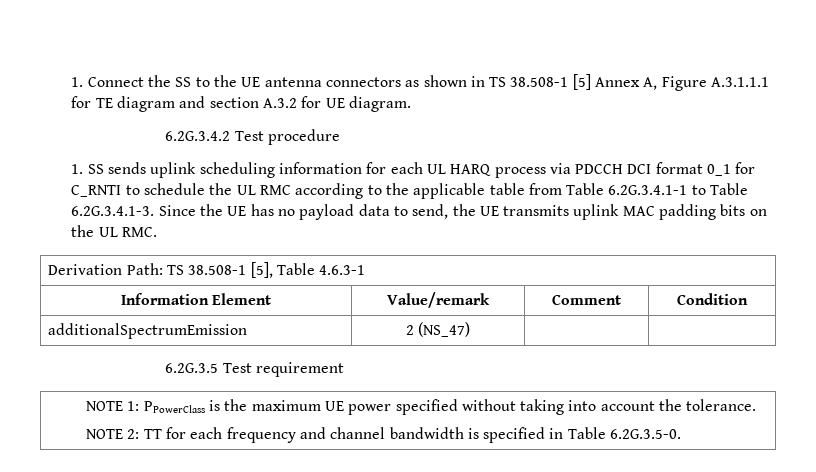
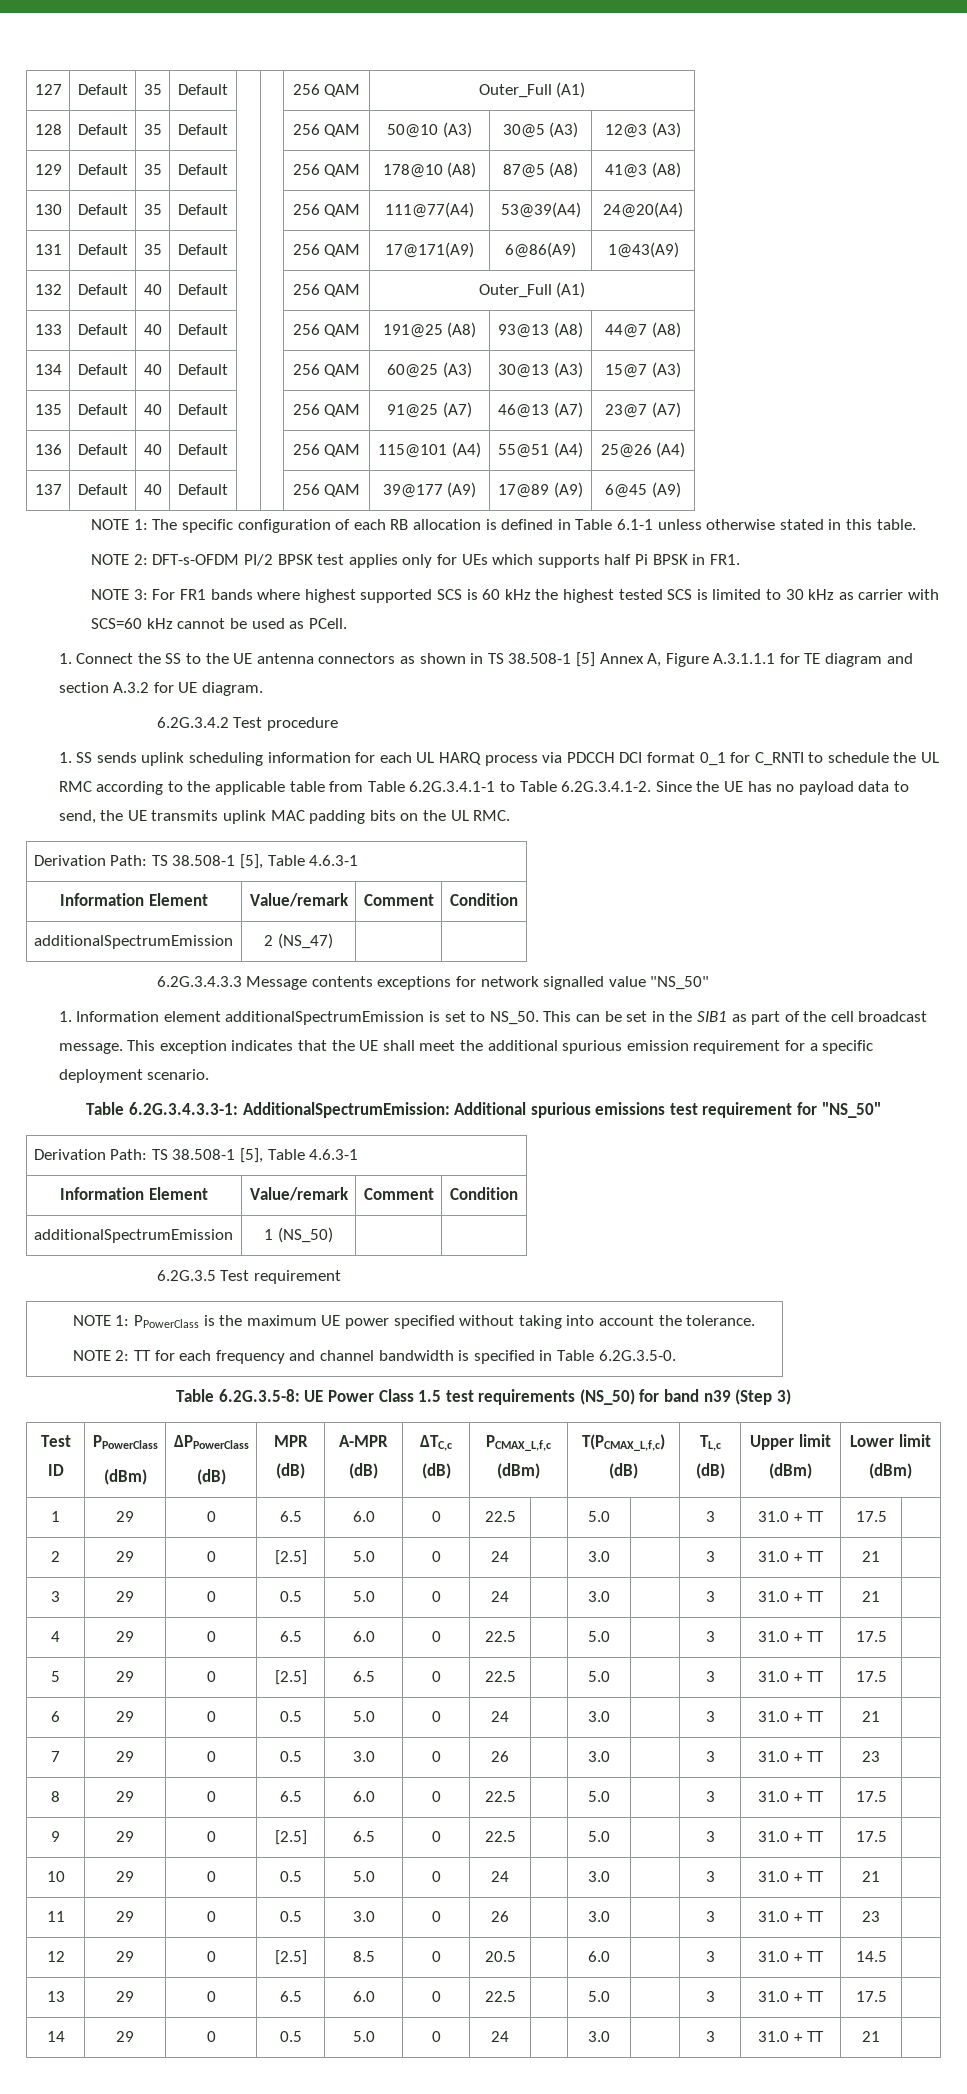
(71, 82) none -> [34,84,62,95] [77,84,128,95] [143,84,162,95] [178,84,228,95] [292,84,361,97] [478,82,586,98] [34,124,62,135] [77,124,128,135] [143,124,162,135] [178,124,228,135] [292,124,361,137] [387,122,472,138] [502,122,579,138] [605,122,681,138] [34,164,62,175] [77,164,128,175] [143,164,162,175] [178,164,228,175] [292,164,361,177] [382,162,477,178] [502,162,579,178] [605,162,681,178] [34,204,62,215] [77,204,128,215] [143,204,162,215] [178,204,228,215] [292,204,361,217] [385,202,474,218] [500,202,581,218] [603,202,683,218] [34,244,62,255] [77,244,128,255] [143,244,162,255] [178,244,228,255] [292,244,361,257] [385,242,474,258] [505,242,576,258] [607,242,679,258] [34,284,62,295] [77,284,128,295] [143,284,162,295] [178,284,228,295] [292,284,361,297] [478,282,586,298] [34,324,62,335] [77,324,128,335] [143,324,162,335] [178,324,228,335] [292,324,361,337] [382,322,477,338] [498,322,583,338] [605,322,681,338] [34,364,62,375] [77,364,128,375] [143,364,162,375] [178,364,228,375] [292,364,361,377] [387,362,472,378] [498,362,583,378] [605,362,681,378] [34,404,62,415] [77,404,128,415] [143,404,162,415] [178,404,228,415] [292,404,361,417] [387,402,472,418] [498,402,583,418] [605,402,681,418] [34,444,62,455] [77,444,128,455] [143,444,162,455] [178,444,228,455] [292,444,361,457] [378,442,481,458] [498,442,583,458] [600,442,686,458] [34,484,62,495] [77,484,128,495] [143,484,162,495] [178,484,228,495] [292,484,361,497] [382,482,477,498] [498,482,583,498] [605,482,681,498] [91,519,916,533] [91,554,740,568] [91,589,939,603] [91,618,347,629] 127 | Default | 35 | Default | | | 256 QAM | Outer_Full (A1) // 128 | Default | 35 | Default | | | 256 QAM | 50@10 (A3) | 30@5 (A3) | 12@3 (A3) // 129 | Default | 35 | Default | | | 256 QAM | 178@10 (A8) | 87@5 (A8) | 41@3 (A8) // 130 | Default | 35 | Default | | | 256 QAM | 111@77(A4) | 53@39(A4) | 24@20(A4) // 131 | Default | 35 | Default | | | 256 QAM | 17@171(A9) | 6@86(A9) | 1@43(A9) // 132 | Default | 40 | Default | | | 256 QAM | Outer_Full (A1) // 133 | Default | 40 | Default | | | 256 QAM | 191@25 (A8) | 93@13 (A8) | 44@7 (A8) // 134 | Default | 40 | Default | | | 256 QAM | 60@25 (A3) | 30@13 (A3) | 15@7 (A3) // 135 | Default | 40 | Default | | | 256 QAM | 91@25 (A7) | 46@13 (A7) | 23@7 (A7) // 136 | Default | 40 | Default | | | 256 QAM | 115@101 (A4) | 55@51 (A4) | 25@26 (A4) // 137 | Default | 40 | Default | | | 256 QAM | 39@177 (A9) | 17@89 (A9) | 6@45 (A9) // NOTE 1: The specific configuration of each RB allocation is defined in Table 6.1-1 unless otherwise stated in this table. // NOTE 2: DFT-s-OFDM PI/2 BPSK test applies only for UEs which supports half Pi BPSK in FR1. // NOTE 3: For FR1 bands where highest supported SCS is 60 kHz the highest tested SCS is limited to 30 kHz as carrier with SCS=60 kHz cannot be used as PCell. //
[71,206,155,216] 6.2G.3.4.1-3. -> [561,781,652,792] 6.2G.3.4.1-2.
(471, 329) none -> [156,976,710,990] [58,1011,928,1025] [58,1040,874,1054] [58,1069,210,1083] [86,1102,881,1118] [33,1148,359,1163] [60,1187,208,1200] [249,1187,349,1201] [363,1188,434,1200] [450,1187,518,1200] [33,1229,233,1243] [264,1227,333,1243] // 6.2G.3.4.3.3 Message contents exceptions for network signalled value "NS_50" // 1. Information element additionalSpectrumEmission is set to NS_50. This can be set in the SIB1 as part of the cell broadcast message. This exception indicates that the UE shall meet the additional spurious emission requirement for a specific deployment scenario. // Table 6.2G.3.4.3.3-1: AdditionalSpectrumEmission: Additional spurious emissions test requirement for "NS_50" // Derivation Path: TS 38.508-1 [5], Table 4.6.3-1 // Information Element | Value/remark | Comment | Condition // additionalSpectrumEmission | 1 (NS_50) | |
(682, 434) none -> [176,1389,791,1405] [40,1435,71,1447] [47,1464,64,1476] [92,1435,158,1449] [103,1469,147,1485] [173,1435,249,1449] [196,1469,226,1485] [273,1435,308,1447] [276,1463,305,1479] [339,1435,388,1447] [349,1463,378,1479] [420,1435,452,1451] [421,1463,451,1479] [486,1435,551,1451] [497,1463,540,1479] [582,1434,665,1451] [609,1463,638,1479] [699,1435,721,1451] [695,1463,725,1479] [750,1434,831,1450] [769,1463,812,1479] [850,1434,931,1447] [869,1463,912,1479] [51,1511,60,1522] [116,1511,134,1522] [206,1511,216,1522] [279,1511,302,1522] [352,1511,375,1522] [431,1511,441,1522] [484,1511,516,1522] [588,1511,610,1522] [705,1511,715,1522] [758,1511,824,1522] [855,1511,887,1522] [51,1551,60,1562] [116,1551,134,1562] [206,1551,216,1562] [274,1550,307,1565] [352,1551,375,1562] [431,1551,441,1562] [491,1551,509,1562] [588,1551,610,1562] [705,1551,715,1562] [758,1551,824,1562] [862,1551,880,1562] [51,1591,60,1602] [116,1591,134,1602] [206,1591,216,1602] [279,1591,302,1602] [352,1591,375,1602] [431,1591,441,1602] [491,1591,509,1602] [588,1591,610,1602] [705,1591,715,1602] [758,1591,824,1602] [862,1591,880,1602] [51,1631,60,1642] [116,1631,134,1642] [206,1631,216,1642] [279,1631,302,1642] [352,1631,375,1642] [431,1631,441,1642] [484,1631,516,1642] [588,1631,610,1642] [705,1631,715,1642] [758,1631,824,1642] [855,1631,887,1642] [51,1671,60,1682] [116,1671,134,1682] [206,1671,216,1682] [274,1670,307,1685] [352,1671,375,1682] [431,1671,441,1682] [484,1671,516,1682] [588,1671,610,1682] [705,1671,715,1682] [758,1671,824,1682] [855,1671,887,1682] [51,1711,60,1722] [116,1711,134,1722] [206,1711,216,1722] [279,1711,302,1722] [352,1711,375,1722] [431,1711,441,1722] [491,1711,509,1722] [588,1711,610,1722] [705,1711,715,1722] [758,1711,824,1722] [862,1711,880,1722] [51,1751,60,1762] [116,1751,134,1762] [206,1751,216,1762] [279,1751,302,1762] [352,1751,375,1762] [431,1751,441,1762] [491,1751,509,1762] [588,1751,610,1762] [705,1751,715,1762] [758,1751,824,1762] [862,1751,880,1762] [51,1791,60,1802] [116,1791,134,1802] [206,1791,216,1802] [279,1791,302,1802] [352,1791,375,1802] [431,1791,441,1802] [484,1791,516,1802] [588,1791,610,1802] [705,1791,715,1802] [758,1791,824,1802] [855,1791,887,1802] [51,1831,60,1842] [116,1831,134,1842] [206,1831,216,1842] [274,1830,307,1845] [352,1831,375,1842] [431,1831,441,1842] [484,1831,516,1842] [588,1831,610,1842] [705,1831,715,1842] [758,1831,824,1842] [855,1831,887,1842] [46,1871,65,1882] [116,1871,134,1882] [206,1871,216,1882] [279,1871,302,1882] [352,1871,375,1882] [431,1871,441,1882] [491,1871,509,1882] [588,1871,610,1882] [705,1871,715,1882] [758,1871,824,1882] [862,1871,880,1882] [46,1911,65,1922] [116,1911,134,1922] [206,1911,216,1922] [279,1911,302,1922] [352,1911,375,1922] [431,1911,441,1922] [491,1911,509,1922] [588,1911,610,1922] [705,1911,715,1922] [758,1911,824,1922] [862,1911,880,1922] [46,1951,65,1962] [116,1951,134,1962] [206,1951,216,1962] [274,1950,307,1965] [352,1951,375,1962] [431,1951,441,1962] [484,1951,516,1962] [588,1951,610,1962] [705,1951,715,1962] [758,1951,824,1962] [855,1951,887,1962] [46,1991,65,2002] [116,1991,134,2002] [206,1991,216,2002] [279,1991,302,2002] [352,1991,375,2002] [431,1991,441,2002] [484,1991,516,2002] [588,1991,610,2002] [705,1991,715,2002] [758,1991,824,2002] [855,1991,887,2002] [46,2031,65,2042] [116,2031,134,2042] [206,2031,216,2042] [279,2031,302,2042] [352,2031,375,2042] [431,2031,441,2042] [491,2031,509,2042] [588,2031,610,2042] [705,2031,715,2042] [758,2031,824,2042] [862,2031,880,2042] // Table 6.2G.3.5-8: UE Power Class 1.5 test requirements (NS_50) for band n39 (Step 3) // Test ID | PPowerClass // (dBm) | ΔPPowerClass // (dB) | MPR (dB) | A-MPR (dB) | ΔTC,c (dB) | PCMAX_L,f,c (dBm) | T(PCMAX_L,f,c) (dB) | TL,c (dB) | Upper limit (dBm) | Lower limit (dBm) // 1 | 29 | 0 | 6.5 | 6.0 | 0 | 22.5 | | 5.0 | | 3 | 31.0 + TT | 17.5 | // 2 | 29 | 0 | [2.5] | 5.0 | 0 | 24 | | 3.0 | | 3 | 31.0 + TT | 21 | // 3 | 29 | 0 | 0.5 | 5.0 | 0 | 24 | | 3.0 | | 3 | 31.0 + TT | 21 | // 4 | 29 | 0 | 6.5 | 6.0 | 0 | 22.5 | | 5.0 | | 3 | 31.0 + TT | 17.5 | // 5 | 29 | 0 | [2.5] | 6.5 | 0 | 22.5 | | 5.0 | | 3 | 31.0 + TT | 17.5 | // 6 | 29 | 0 | 0.5 | 5.0 | 0 | 24 | | 3.0 | | 3 | 31.0 + TT | 21 | // 7 | 29 | 0 | 0.5 | 3.0 | 0 | 26 | | 3.0 | | 3 | 31.0 + TT | 23 | // 8 | 29 | 0 | 6.5 | 6.0 | 0 | 22.5 | | 5.0 | | 3 | 31.0 + TT | 17.5 | // 9 | 29 | 0 | [2.5] | 6.5 | 0 | 22.5 | | 5.0 | | 3 | 31.0 + TT | 17.5 | // 10 | 29 | 0 | 0.5 | 5.0 | 0 | 24 | | 3.0 | | 3 | 31.0 + TT | 21 | // 11 | 29 | 0 | 0.5 | 3.0 | 0 | 26 | | 3.0 | | 3 | 31.0 + TT | 23 | // 12 | 29 | 0 | [2.5] | 8.5 | 0 | 20.5 | | 6.0 | | 3 | 31.0 + TT | 14.5 | // 13 | 29 | 0 | 6.5 | 6.0 | 0 | 22.5 | | 5.0 | | 3 | 31.0 + TT | 17.5 | // 14 | 29 | 0 | 0.5 | 5.0 | 0 | 24 | | 3.0 | | 3 | 31.0 + TT | 21 |

